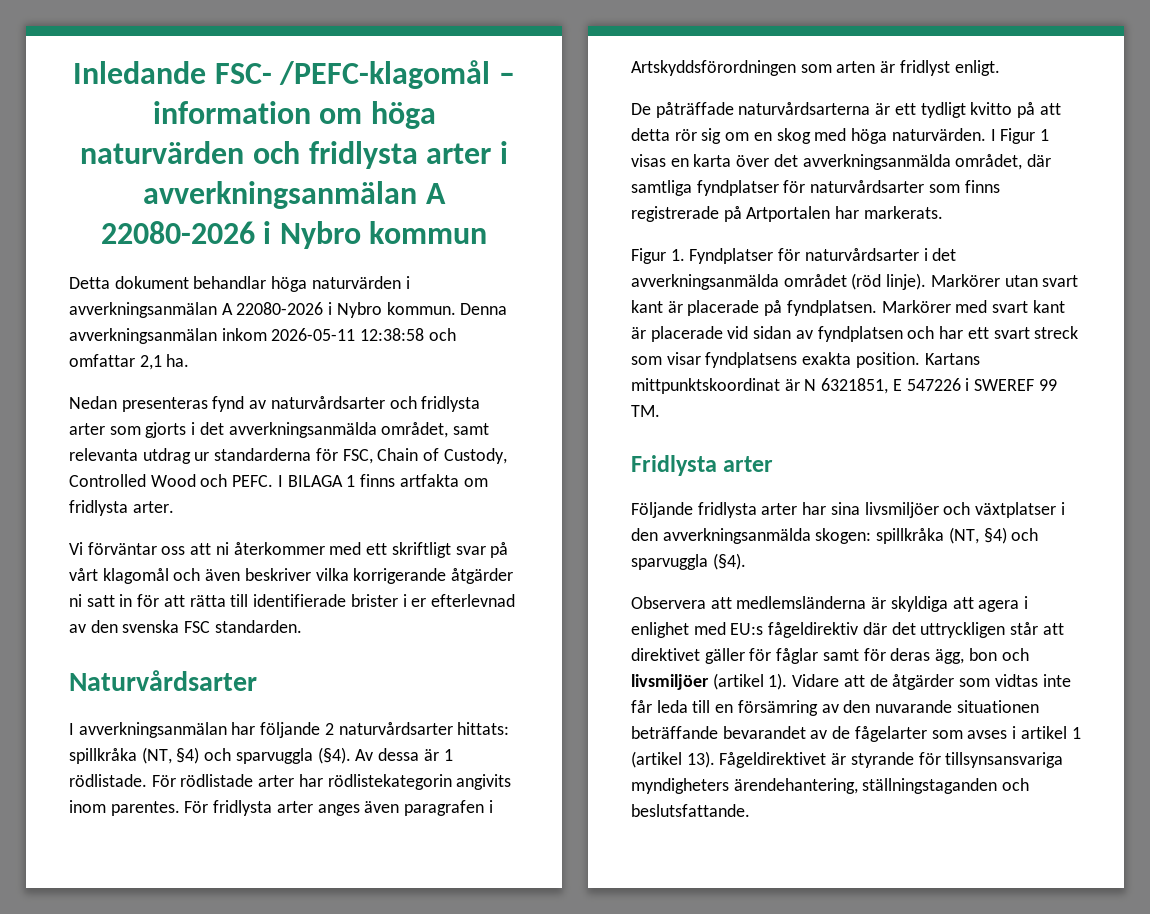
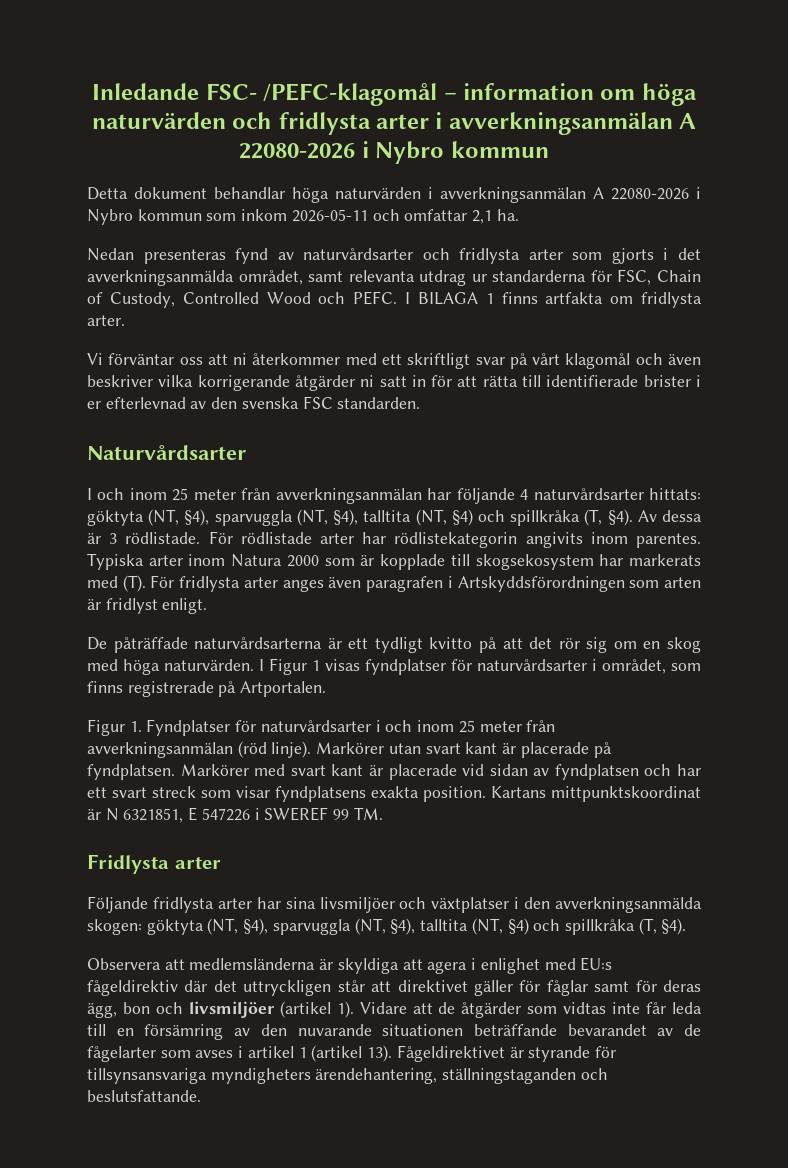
[386,302,508,315] [69,328,217,344] kommun. Denna avverkningsanmälan -> [137,209,237,221] kommun som
[360,328,425,341] 12:38:58 -> (368, 215) none
(74, 729) none -> [97,488,271,501] och inom 25 meter från
[324,723,334,735] 2 -> [520,489,529,500] 4
[69,747,351,764] spillkråka (NT, §4) och sparvuggla (§4). -> [87,509,633,526] göktyta (NT, §4), sparvuggla (NT, §4), talltita (NT, §4) och spillkråka (T, §4).
[443,749,453,761] 1 -> [109,533,118,544] 3
(180, 808) none -> [87,553,702,570] [87,575,146,592] Typiska arter inom Natura 2000 som är kopplade till skogsekosystem har markerats med (T).
[631,128,670,141] detta -> [529,637,553,649] det
[670,154,1052,170] [631,180,692,196] en karta över det avverkningsanmälda området, där samtliga -> (360, 665) none
(925, 186) none -> [592,659,666,674] i området,
[746,206,943,222] Artportalen har markerats. -> [240,681,327,697] Artportalen.
[932,248,957,261] [631,274,847,290] det avverkningsanmälda området -> [385,720,556,733] [87,742,233,758] och inom 25 meter från avverkningsanmälan
[876,527,1039,544] [631,553,746,570] spillkråka (NT, §4) och sparvuggla (§4). -> [146,918,687,935] göktyta (NT, §4), sparvuggla (NT, §4), talltita (NT, §4) och spillkråka (T, §4).

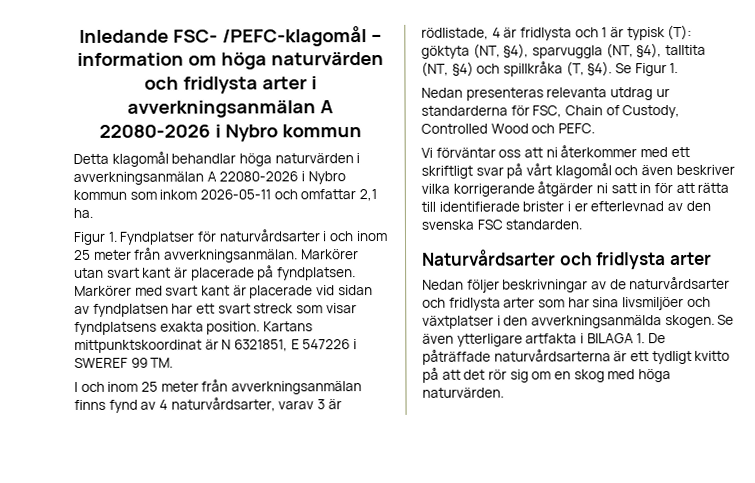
[134,187,207,199] dokument -> [111,151,169,167] klagomål
[87,248,701,264] [87,270,344,286] Nedan presenteras fynd av naturvårdsarter och fridlysta arter som gjorts i det avverkningsanmälda området, samt -> [73,229,387,246] [74,247,359,263] [74,265,356,281] [74,285,373,299] [74,303,357,317] [74,321,313,336] [74,339,357,354] [74,357,174,369] [74,379,362,395] [74,397,342,413] [421,24,693,41] [421,43,706,59] [421,61,679,77] [421,87,544,101] Figur 1. Fyndplatser för naturvårdsarter i och inom 25 meter från avverkningsanmälan. Markörer utan svart kant är placerade på fyndplatsen. Markörer med svart kant är placerade vid sidan av fyndplatsen har ett svart streck som visar fyndplatsens exakta position. Kartans mittpunktskoordinat är N 6321851, E 547226 i SWEREF 99 TM. // I och inom 25 meter från avverkningsanmälan finns fynd av 4 naturvårdsarter, varav 3 är rödlistade, 4 är fridlysta och 1 är typisk (T): göktyta (NT, §4), sparvuggla (NT, §4), talltita (NT, §4) och spillkråka (T, §4). Se Figur 1. // Nedan presenteras
[405,292,702,308] [87,315,125,326] I BILAGA 1 finns artfakta om fridlysta arter. -> (595, 128) none
[87,488,701,504] [87,509,702,526] [87,531,701,548] [87,553,702,570] [87,575,702,592] [87,598,208,614] // I och inom 25 meter från avverkningsanmälan har följande 4 naturvårdsarter hittats: göktyta (NT, §4), sparvuggla (NT, §4), talltita (NT, §4) och spillkråka (T, §4). Av dessa är 3 rödlistade. För rödlistade arter har rödlistekategorin angivits inom parentes. Typiska arter inom Natura 2000 som är kopplade till skogsekosystem har markerats med (T). För fridlysta arter anges även paragrafen i Artskyddsförordningen som arten är fridlyst enligt. // -> [559,251,712,270] [422,276,731,293] [422,296,711,311] [422,314,735,329] [422,333,646,347] och fridlysta arter // Nedan följer beskrivningar av de naturvårdsarter och fridlysta arter som har sina livsmiljöer och växtplatser i den avverkningsanmälda skogen. Se även ytterligare artfakta i BILAGA 1.
[259,658,701,675] [87,681,327,697] [87,719,556,736] [87,741,612,758] [87,764,701,780] [87,786,701,802] [87,807,383,823] [87,854,221,874] [87,896,702,913] [87,918,687,935] [87,957,613,974] [87,980,701,996] [87,1001,703,1018] [87,1024,701,1040] [87,1045,616,1062] [87,1068,608,1084] [87,1090,201,1102] I Figur 1 visas fyndplatser för naturvårdsarter i området, som finns registrerade på Artportalen. // Figur 1. Fyndplatser för naturvårdsarter i och inom 25 meter från avverkningsanmälan (röd linje). Markörer utan svart kant är placerade på fyndplatsen. Markörer med svart kant är placerade vid sidan av fyndplatsen och har ett svart streck som visar fyndplatsens exakta position. Kartans mittpunktskoordinat är N 6321851, E 547226 i SWEREF 99 TM. // Fridlysta arter // Följande fridlysta arter har sina livsmiljöer och växtplatser i den avverkningsanmälda skogen: göktyta (NT, §4), sparvuggla (NT, §4), talltita (NT, §4) och spillkråka (T, §4). // Observera att medlemsländerna är skyldiga att agera i enlighet med EU:s fågeldirektiv där det uttryckligen står att direktivet gäller för fåglar samt för deras ägg, bon och livsmiljöer (artikel 1). Vidare att de åtgärder som vidtas inte får leda till en försämring av den nuvarande situationen beträffande bevarandet av de fågelarter som avses i artikel 1 (artikel 13). Fågeldirektivet är styrande för tillsynsansvariga myndigheters ärendehantering, ställningstaganden och beslutsfattande. -> (504, 392) none

